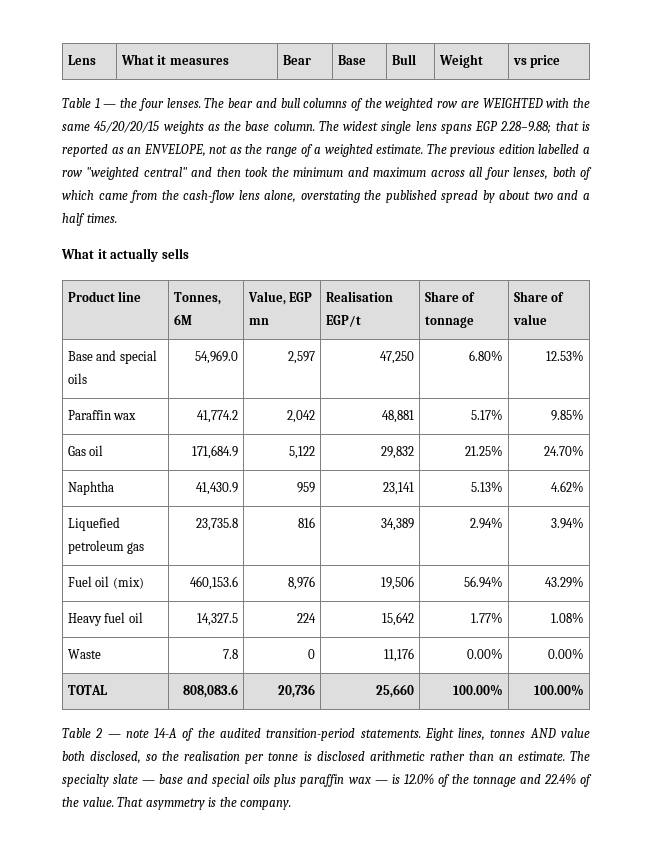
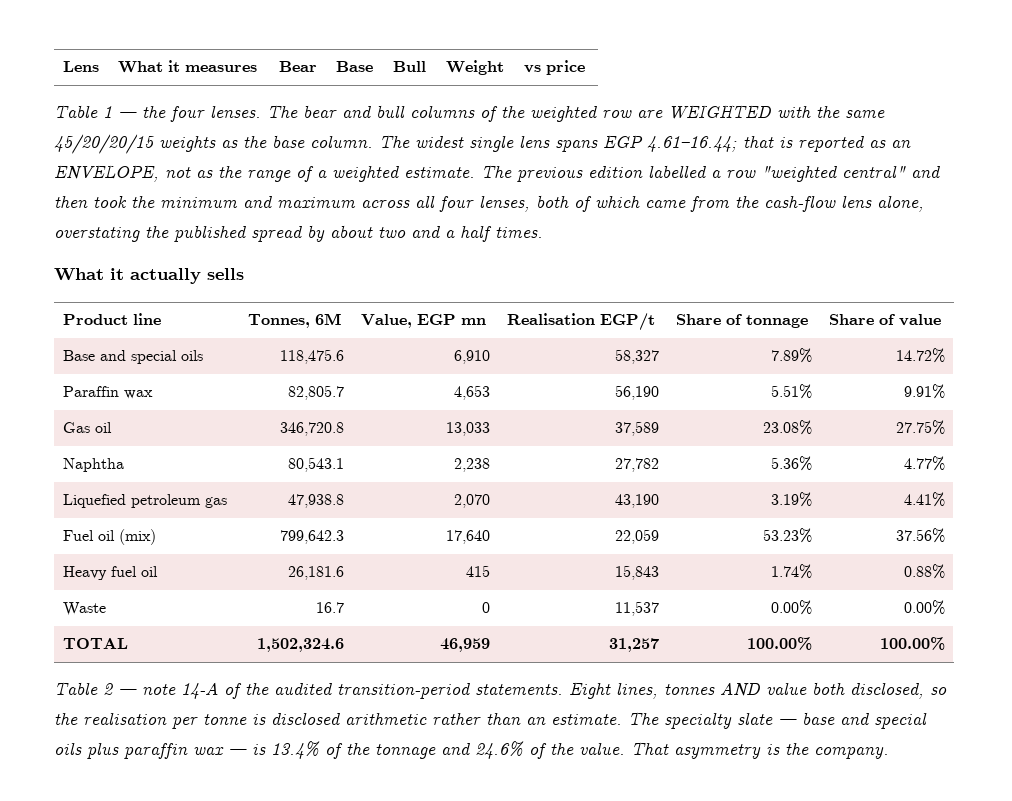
[500,121,552,134] 2.28–9.88; -> [647,136,737,152] 4.61–16.44;
[195,350,239,364] [288,351,316,364] [380,351,415,364] [469,350,504,361] [546,350,585,361] [67,410,137,420] [197,410,239,423] [287,410,316,423] [382,410,415,423] [471,409,504,420] [551,409,585,421] [67,445,104,456] [192,445,239,459] [289,446,316,459] [381,446,415,459] [465,445,504,456] [544,445,585,456] [67,481,114,495] [196,482,239,495] [297,482,316,493] [383,482,415,495] [471,481,504,492] [551,481,585,492] [67,517,120,531] [67,540,145,554] [196,518,239,531] [298,517,316,528] [381,518,415,531] [470,517,504,529] [551,517,585,529] [67,576,144,589] [190,576,239,590] [288,576,316,590] [381,576,415,590] [464,576,504,588] [545,576,585,588] [67,612,143,626] [197,613,239,626] [297,613,317,623] [382,612,415,626] [471,612,504,623] [551,612,585,623] 54,969.0 | 2,597 | 47,250 | 6.80% | 12.53% // Paraffin wax | 41,774.2 | 2,042 | 48,881 | 5.17% | 9.85% // Gas oil | 171,684.9 | 5,122 | 29,832 | 21.25% | 24.70% // Naphtha | 41,430.9 | 959 | 23,141 | 5.13% | 4.62% // Liquefied petroleum gas | 23,735.8 | 816 | 34,389 | 2.94% | 3.94% // Fuel oil (mix) | 460,153.6 | 8,976 | 19,506 | 56.94% | 43.29% // Heavy fuel oil | 14,327.5 | 224 | 15,642 | 1.77% | 1.08% -> [279,349,344,364] [453,350,490,364] [614,349,659,364] [770,348,812,363] [895,348,945,363] [63,386,154,399] [287,385,344,400] [453,385,490,400] [614,385,659,400] [770,384,812,399] [903,384,945,399] [63,422,113,433] [279,422,344,436] [445,422,490,436] [614,421,659,436] [762,420,812,435] [895,420,945,435] [63,458,125,472] [287,457,344,472] [453,458,490,472] [614,458,659,472] [770,456,812,471] [903,456,945,471] [63,494,228,508] [287,494,344,508] [453,494,490,508] [614,494,659,508] [770,492,812,507] [903,492,945,507] [63,529,157,545] [279,530,344,544] [445,530,490,544] [614,529,659,544] [762,528,812,543] [895,528,945,543] [63,566,159,580] [287,566,344,580] [465,565,490,577] [614,565,659,580] [770,564,812,579] [903,564,945,579] 118,475.6 | 6,910 | 58,327 | 7.89% | 14.72% // Paraffin wax | 82,805.7 | 4,653 | 56,190 | 5.51% | 9.91% // Gas oil | 346,720.8 | 13,033 | 37,589 | 23.08% | 27.75% // Naphtha | 80,543.1 | 2,238 | 27,782 | 5.36% | 4.77% // Liquefied petroleum gas | 47,938.8 | 2,070 | 43,190 | 3.19% | 4.41% // Fuel oil (mix) | 799,642.3 | 17,640 | 22,059 | 53.23% | 37.56% // Heavy fuel oil | 26,181.6 | 415 | 15,843 | 1.74% | 0.88%
[223,649,239,659] 7.8 -> [315,602,344,613] 16.7
[384,648,415,662] 11,176 -> [614,601,659,616] 11,537
[183,684,239,698] [278,684,316,698] [376,684,415,698] 808,083.6 | 20,736 | 25,660 -> [256,638,344,652] [439,638,490,652] [608,638,659,652] 1,502,324.6 | 46,959 | 31,257
[403,773,434,784] 12.0% -> [271,741,320,759] 13.4%
[543,773,576,784] 22.4% -> [475,741,524,759] 24.6%

